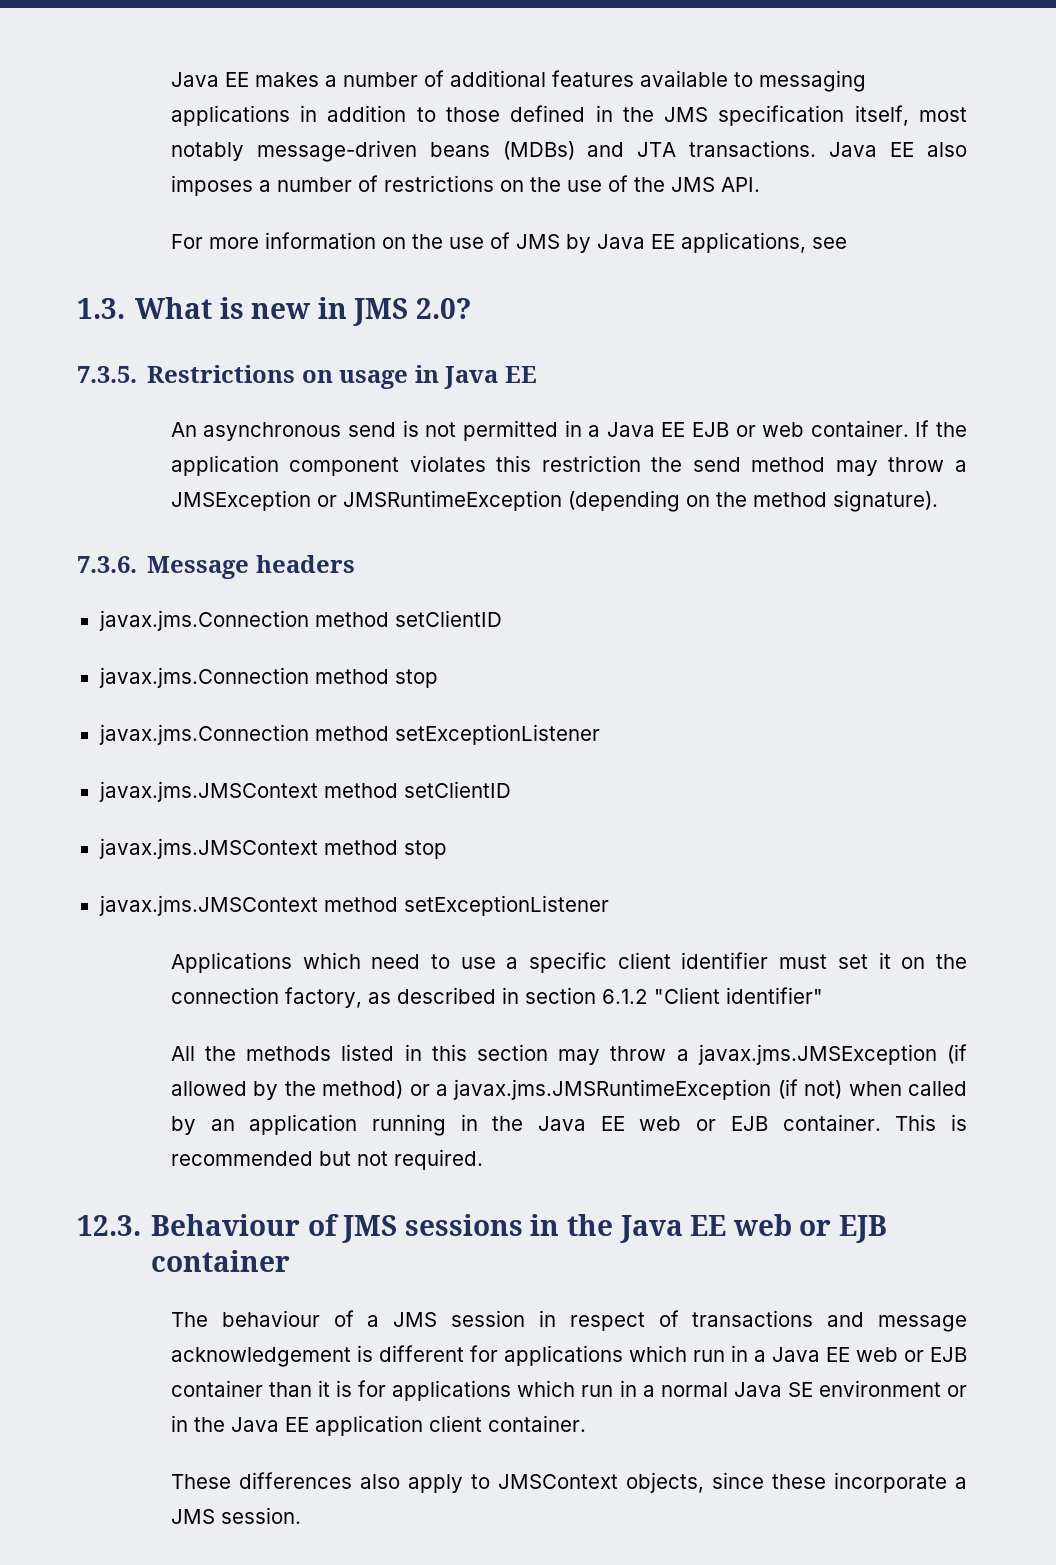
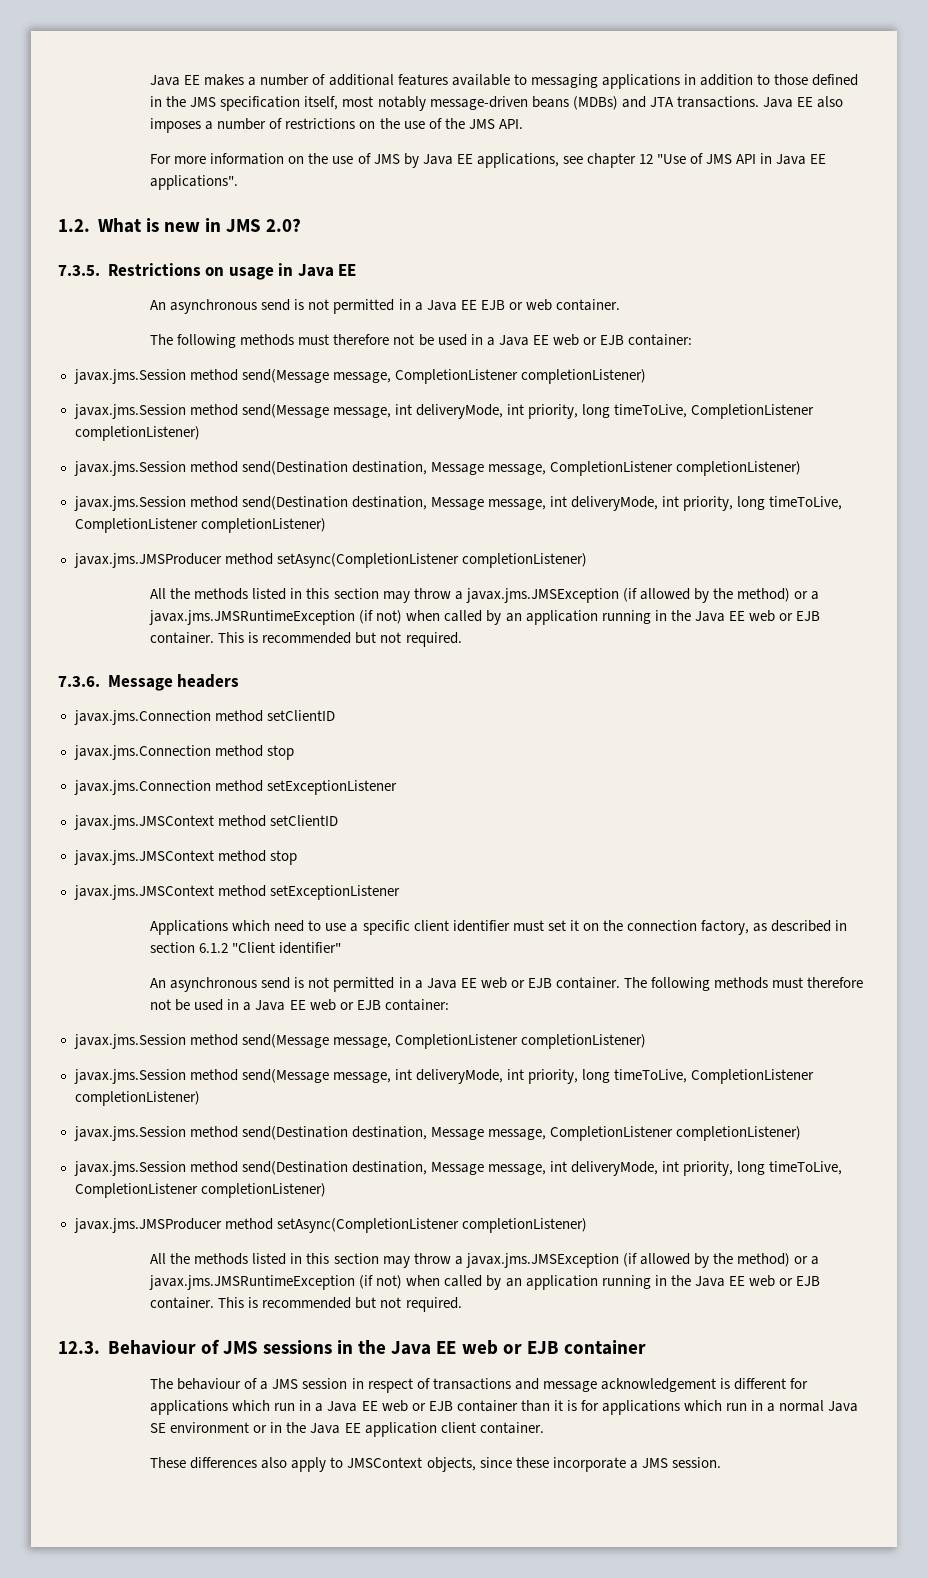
[77,298,125,319] // 1.3. -> [586,153,827,168] [150,175,239,190] [58,219,90,232] chapter 12 "Use of JMS API in Java EE applications". // 1.2.
[915,420,967,437] [170,455,968,476] [170,490,938,512] If the application component violates this restriction the send method may throw a JMSException or JMSRuntimeException (depending on the method signature). -> [150,334,692,348] [73,369,646,384] [73,404,814,419] [74,426,200,441] [73,461,801,476] [73,496,843,511] [74,518,326,533] [73,553,587,568] [150,588,820,603] [149,610,820,625] [150,632,462,647] // The following methods must therefore not be used in a Java EE web or EJB container: // javax.jms.Session method send(Message message, CompletionListener completionListener) // javax.jms.Session method send(Message message, int deliveryMode, int priority, long timeToLive, CompletionListener completionListener) // javax.jms.Session method send(Destination destination, Message message, CompletionListener completionListener) // javax.jms.Session method send(Destination destination, Message message, int deliveryMode, int priority, long timeToLive, CompletionListener completionListener) // javax.jms.JMSProducer method setAsync(CompletionListener completionListener) // All the methods listed in this section may throw a javax.jms.JMSException (if allowed by the method) or a javax.jms.JMSRuntimeException (if not) when called by an application running in the Java EE web or EJB container. This is recommended but not required.
(823, 995) none -> [150,977,864,992] [150,999,449,1011] [73,1034,646,1049] [73,1069,814,1084] [74,1091,200,1106] [73,1126,801,1141] [73,1161,843,1176] [74,1183,326,1198] [73,1218,587,1233] // An asynchronous send is not permitted in a Java EE web or EJB container. The following methods must therefore not be used in a Java EE web or EJB container: // javax.jms.Session method send(Message message, CompletionListener completionListener) // javax.jms.Session method send(Message message, int deliveryMode, int priority, long timeToLive, CompletionListener completionListener) // javax.jms.Session method send(Destination destination, Message message, CompletionListener completionListener) // javax.jms.Session method send(Destination destination, Message message, int deliveryMode, int priority, long timeToLive, CompletionListener completionListener) // javax.jms.JMSProducer method setAsync(CompletionListener completionListener)

